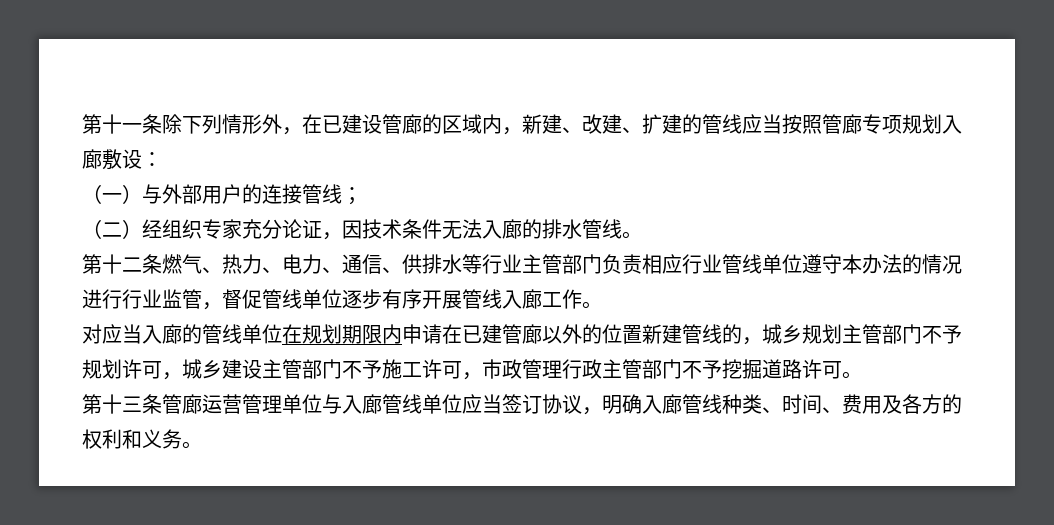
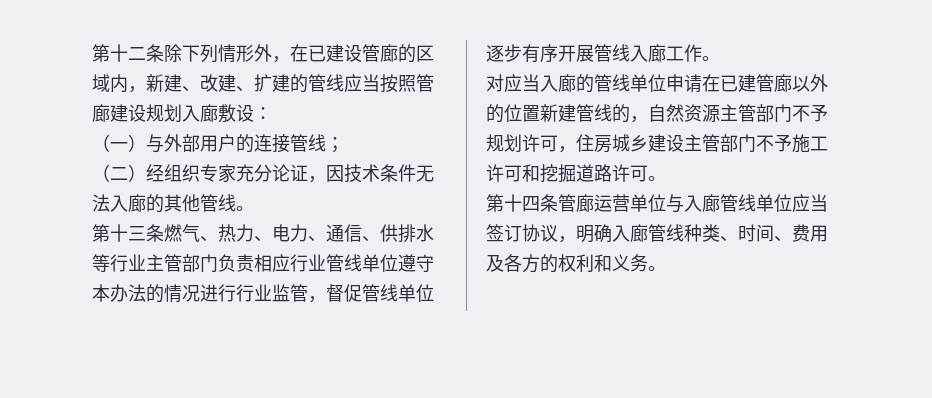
[82,114,142,134] 第十一 -> [92,44,146,62] 第十二
[862,114,902,134] 专项 -> [110,104,146,122] 建设
[542,219,582,239] 排水 -> [164,194,200,212] 其他
[122,257,142,272] 二 -> [128,226,146,241] 三
[282,324,402,344] 在规划期限内 -> (666, 83) none
[762,324,842,344] 城乡规划 -> [648,104,720,123] 自然资源
(182, 376) none -> [576,134,612,153] 住房
[462,359,722,380] ，市政管理行政主管部门不予 -> [522,164,540,182] 和
[122,396,142,412] 三 -> [522,196,540,212] 四
[242,394,282,414] 管理 -> (630, 203) none

